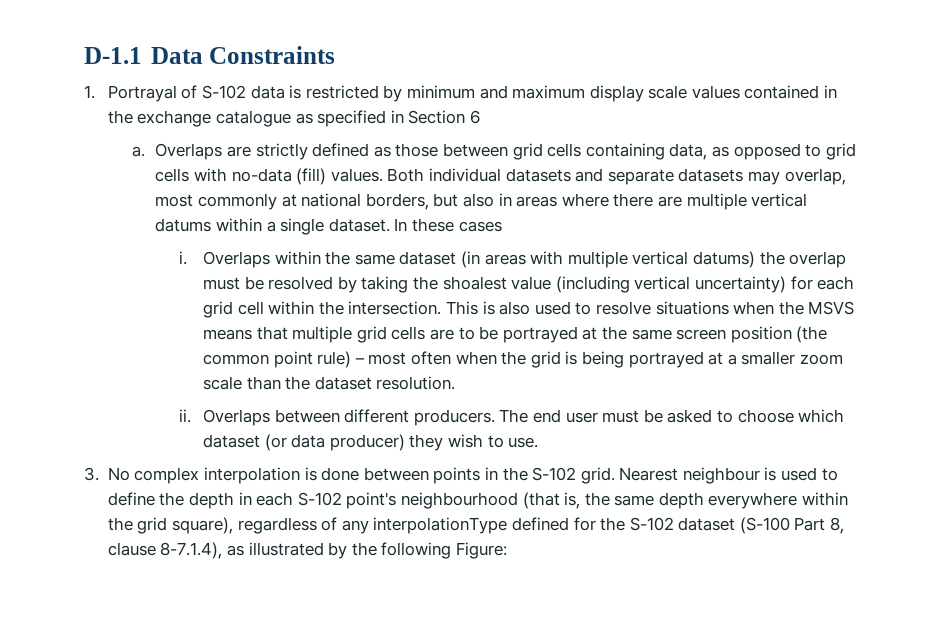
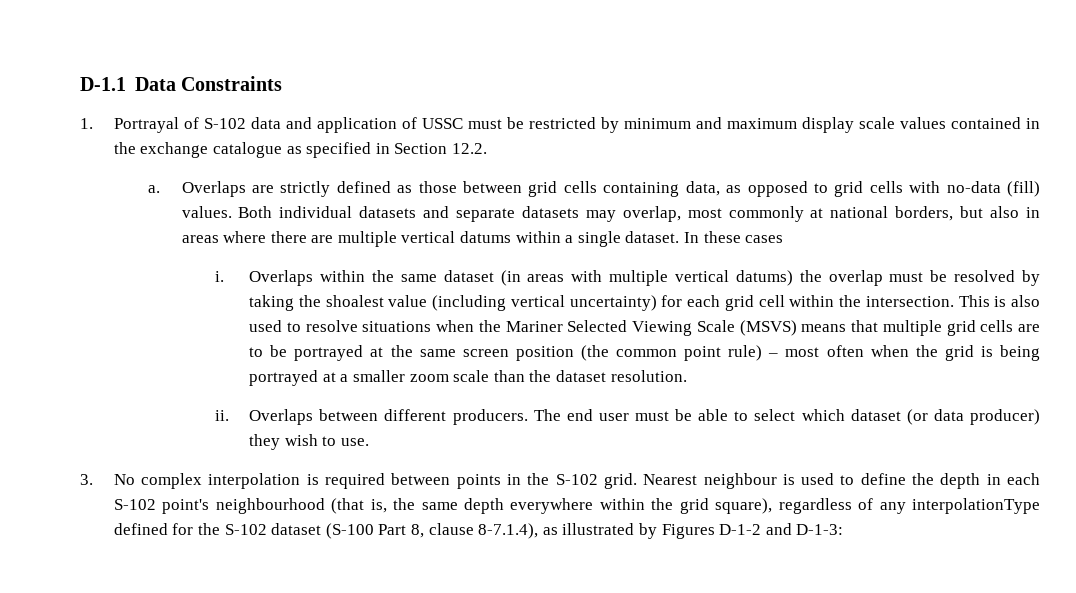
[289,85,302,99] is -> [285,117,524,133] and application of USSC must be
[469,110,480,124] 6 -> [451,143,487,154] 12.2.
[808,301,855,315] MSVS -> [505,320,797,336] Mariner Selected Viewing Scale (MSVS)
[667,409,794,423] asked to choose -> [698,409,796,421] able to select
[321,467,360,481] done -> [325,473,386,489] required
[351,542,507,559] the following Figure: -> [661,523,844,539] Figures D-1-2 and D-1-3:

